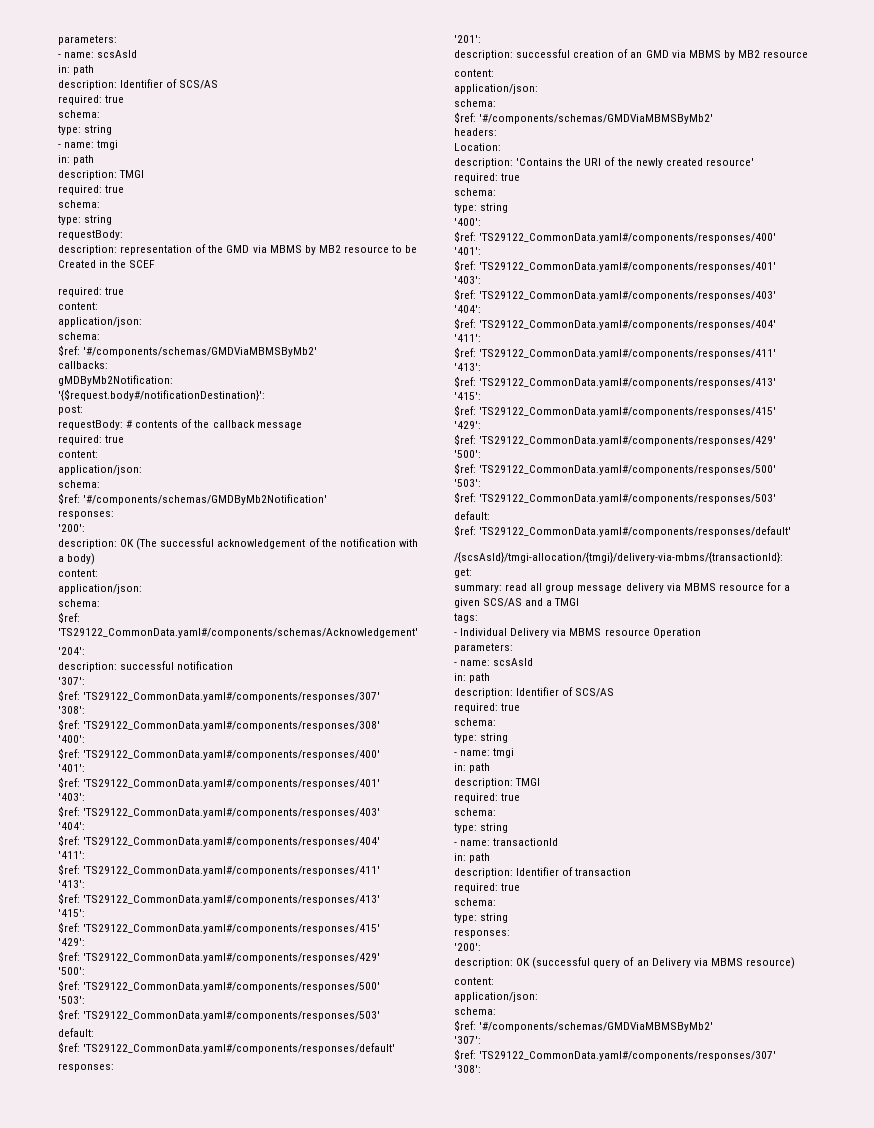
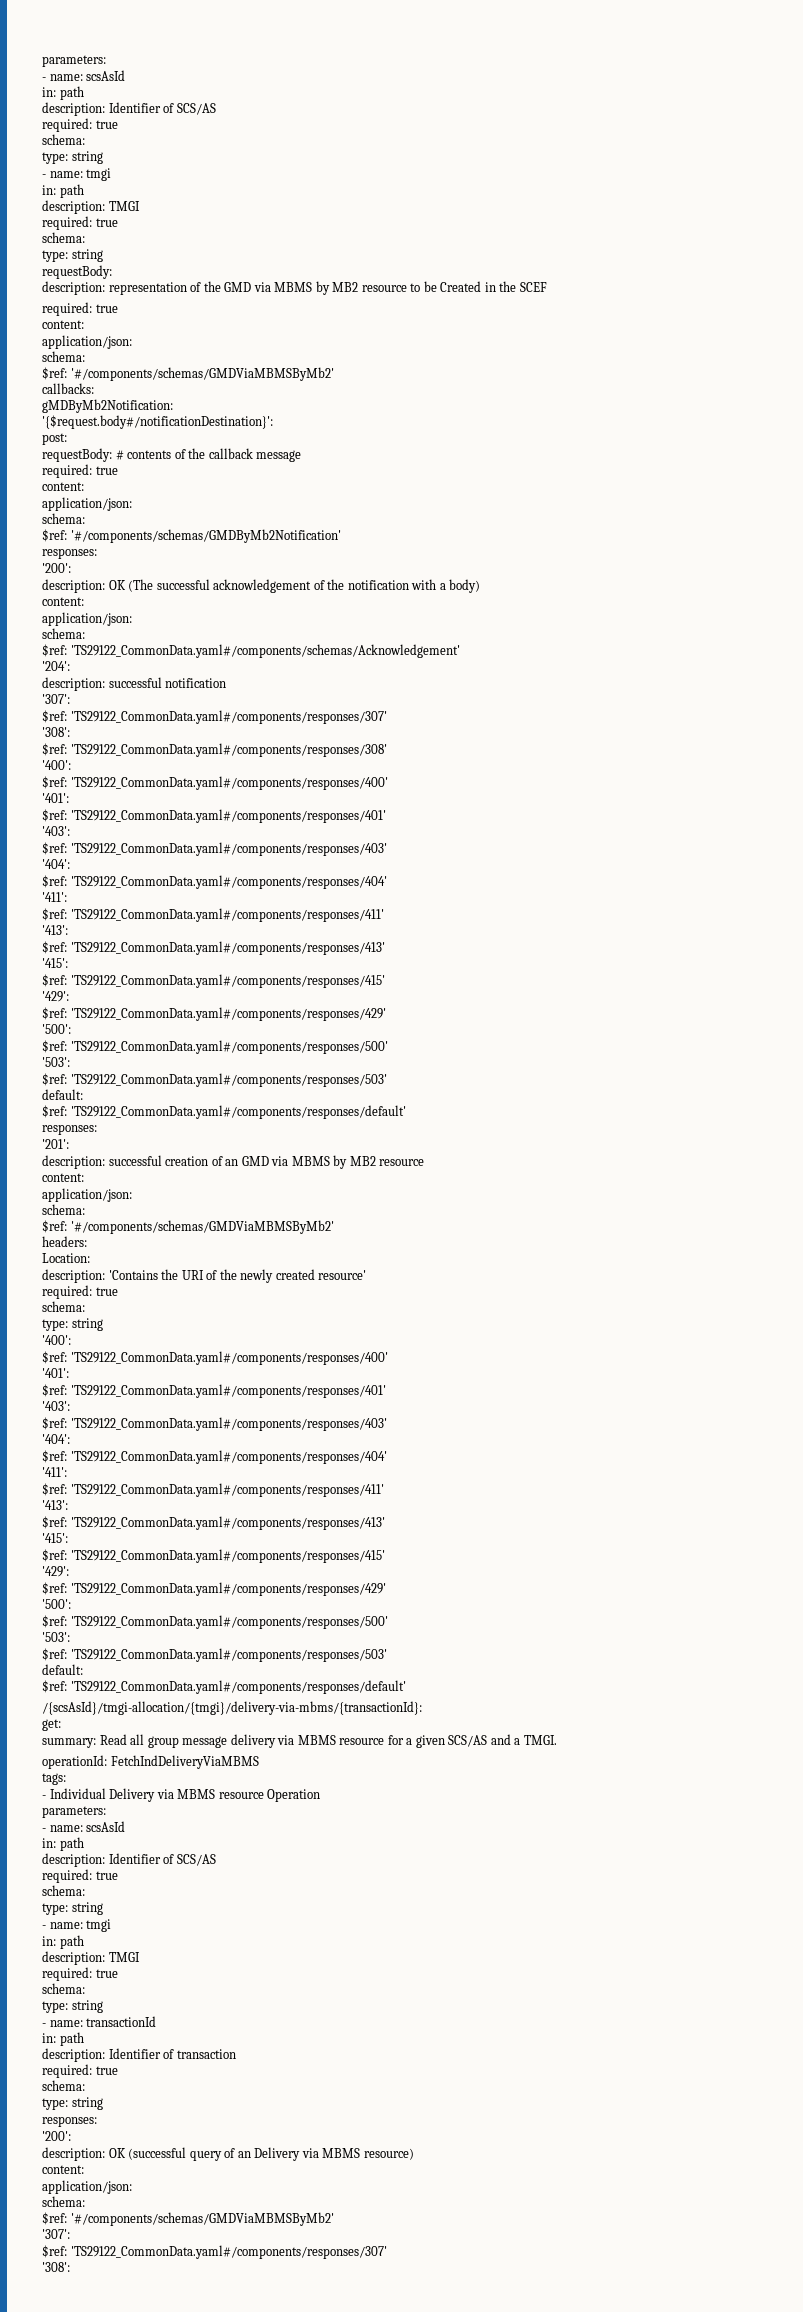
[505,583,528,591] read -> [99,1734,127,1745] Read
[554,598,580,606] TMGI -> [523,1735,557,1745] [42,1755,259,1769] TMGI. // operationId: FetchIndDeliveryViaMBMS

